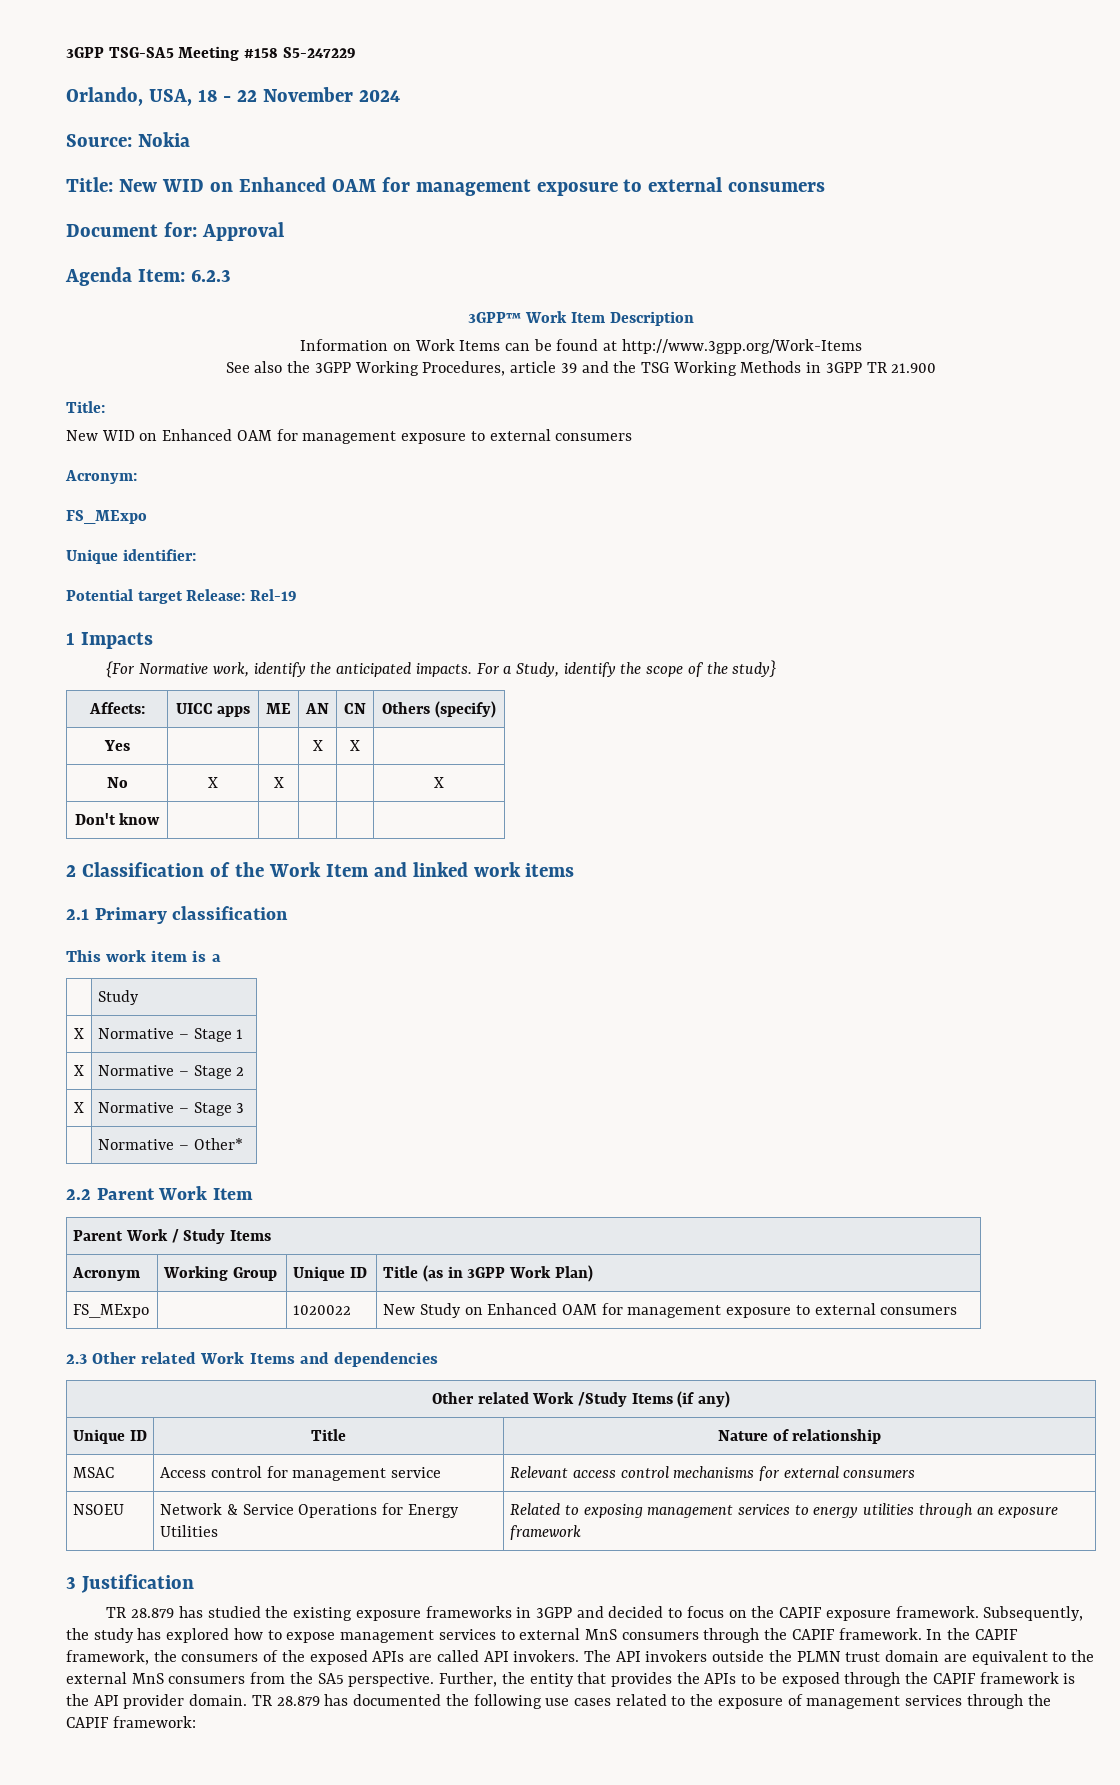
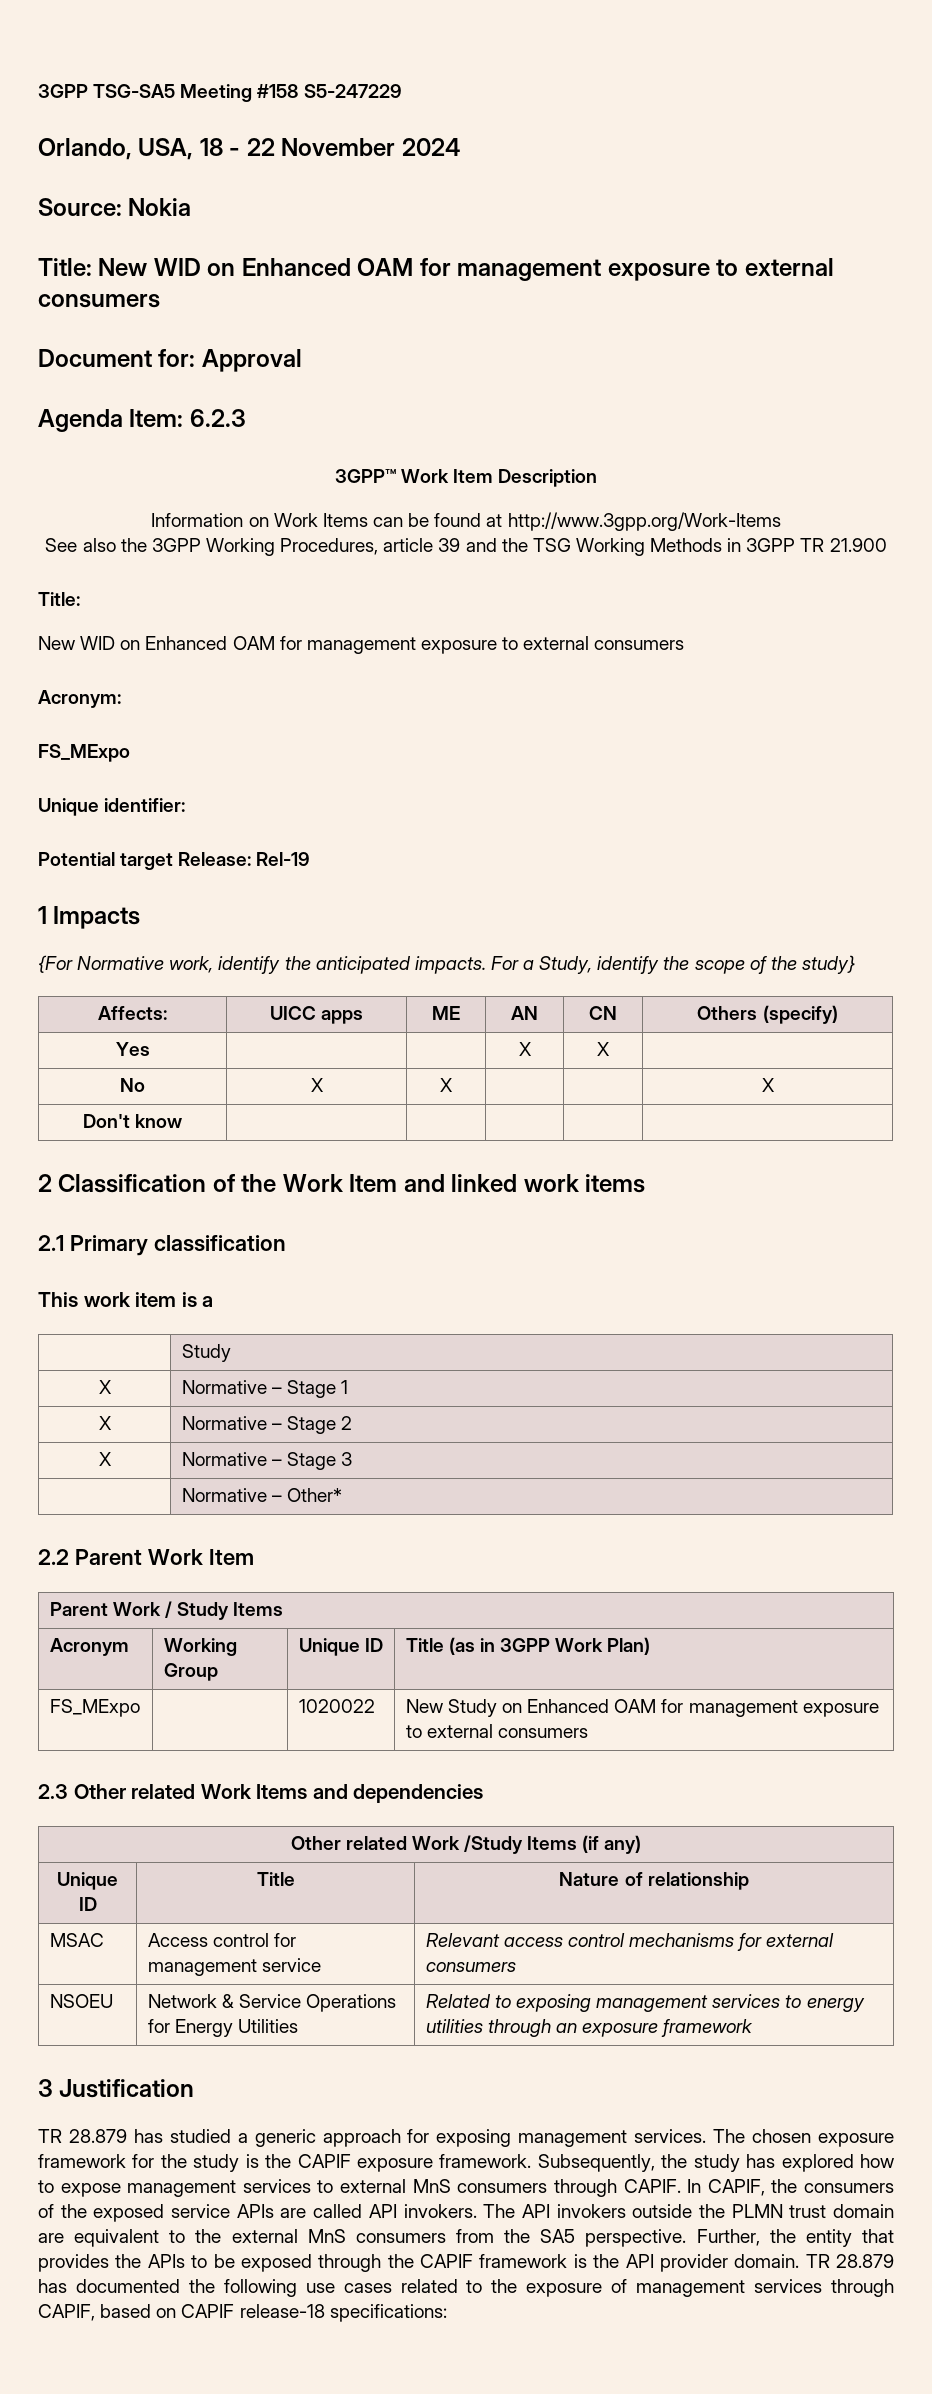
[265,1606,747,1621] the existing exposure frameworks in 3GPP and decided to focus on -> [237,2129,894,2147] [38,2154,259,2172] a generic approach for exposing management services. The chosen exposure framework for the study is
[764,1628,1018,1640] [66,1650,149,1665] the CAPIF framework. In the CAPIF framework, -> [623,2179,765,2196] CAPIF. In CAPIF,
(368, 1657) none -> [171,2204,231,2218] service
[1027,1694,1051,1706] [66,1716,196,1728] the CAPIF framework: -> [38,2304,447,2322] CAPIF, based on CAPIF release-18 specifications:

